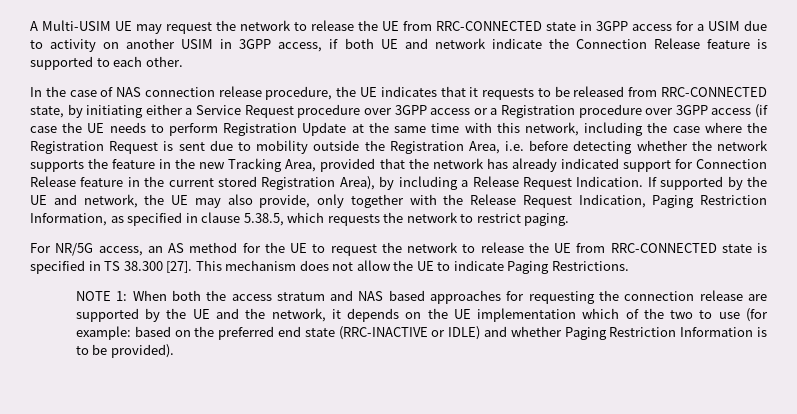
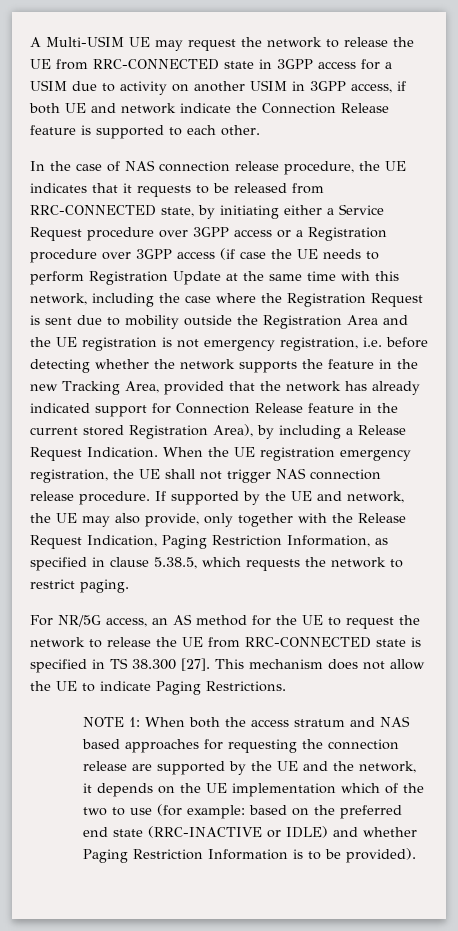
[468,141,500,154] Area, -> [347,315,408,325] [30,337,358,351] Area and the UE registration is not emergency registration,
(644, 181) none -> [163,447,411,461] [30,468,381,483] [30,491,150,505] When the UE registration emergency registration, the UE shall not trigger NAS connection release procedure.

